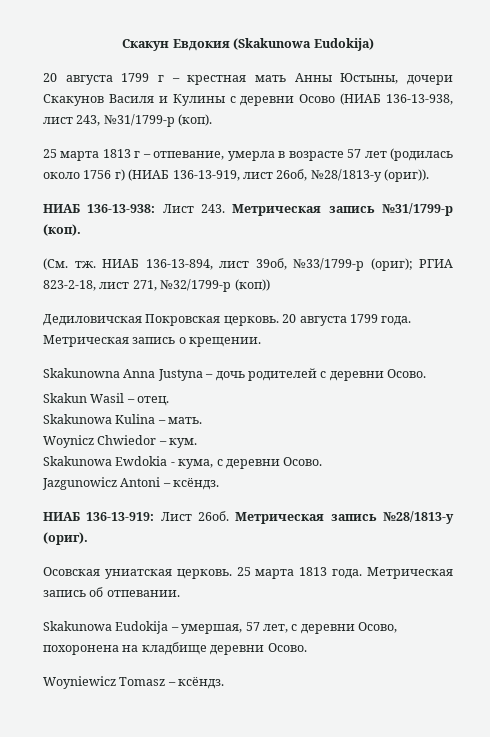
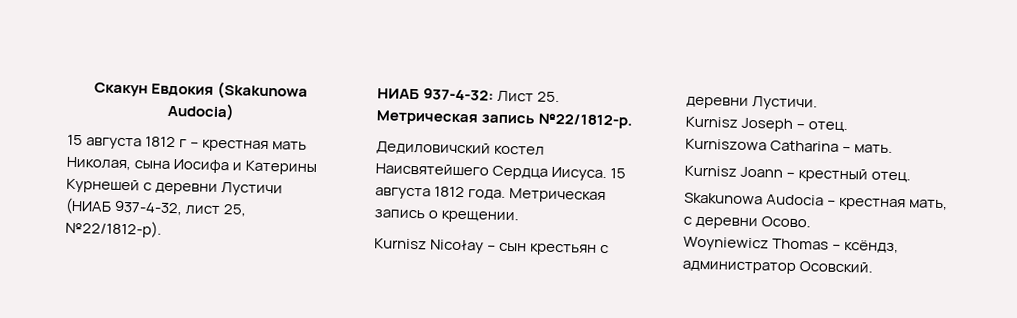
[313,38,374,51] [43,73,453,85] [43,93,453,106] [43,114,213,127] [43,148,453,161] [43,169,429,182] [43,203,453,216] [43,224,81,236] [43,258,453,271] [43,279,270,292] [43,314,378,326] Eudokija) // 20 августа 1799 г – крестная мать Анны Юстыны, дочери Скакунов Василя и Кулины с деревни Осово (НИАБ 136-13-938, лист 243, №31/1799-р (коп). // 25 марта 1813 г – отпевание, умерла в возрасте 57 лет (родилась около 1756 г) (НИАБ 136-13-919, лист 26об, №28/1813-у (ориг)). // НИАБ 136-13-938: Лист 243. Метрическая запись №31/1799-р (коп). // (См. тж. НИАБ 136-13-894, лист 39об, №33/1799-р (ориг); РГИА 823-2-18, лист 271, №32/1799-р (коп)) // Дедиловичская Покровская церковь. 20 августа 1799 -> [166,102,235,121] [67,134,308,153] [66,156,318,176] [66,178,284,197] [65,197,247,217] [65,219,162,238] [377,88,561,103] [376,110,634,129] [376,141,546,156] [375,163,627,182] [375,186,466,200] Audocia) // 15 августа 1812 г – крестная мать Николая, сына Иосифа и Катерины Курнешей с деревни Лустичи (НИАБ 937-4-32, лист 25, №22/1812-р). // НИАБ 937-4-32: Лист 25. Метрическая запись №22/1812-р. // Дедиловичский костел Наисвятейшего Сердца Иисуса. 15 августа 1812
[43,368,426,381] [43,393,170,406] [43,414,203,424] [43,435,198,448] [43,456,323,469] [42,477,220,490] [43,511,454,524] [43,532,88,545] [43,567,453,579] [43,587,180,597] [43,621,397,634] [43,642,307,655] [43,676,225,689] Skakunowna Anna Justyna – дочь родителей с деревни Осово. // Skakun Wasil – отец. // Skakunowa Kulina – мать. // Woynicz Chwiedor – кум. // Skakunowa Ewdokia - кума, с деревни Осово. // Jazgunowicz Antoni – ксёндз. // НИАБ 136-13-919: Лист 26об. Метрическая запись №28/1813-у (ориг). // Осовская униатская церковь. 25 марта 1813 года. Метрическая запись об отпевании. // Skakunowa Eudokija – умершая, 57 лет, с деревни Осово, похоронена на кладбище деревни Осово. // Woyniewicz Tomasz – ксёндз. -> [374,238,610,256] [686,96,819,111] [685,116,849,133] [685,138,894,153] [684,165,912,183] [684,192,949,211] [683,216,812,230] [683,236,900,254] [682,260,874,274] Kurnisz Nicołay – сын крестьян с деревни Лустичи. // Kurnisz Joseph – отец. // Kurniszowa Catharina – мать. // Kurnisz Joann – крестный отец. // Skakunowa Audocia – крестная мать, с деревни Осово. // Woyniewicz Thomas – ксёндз, администратор Осовский.

